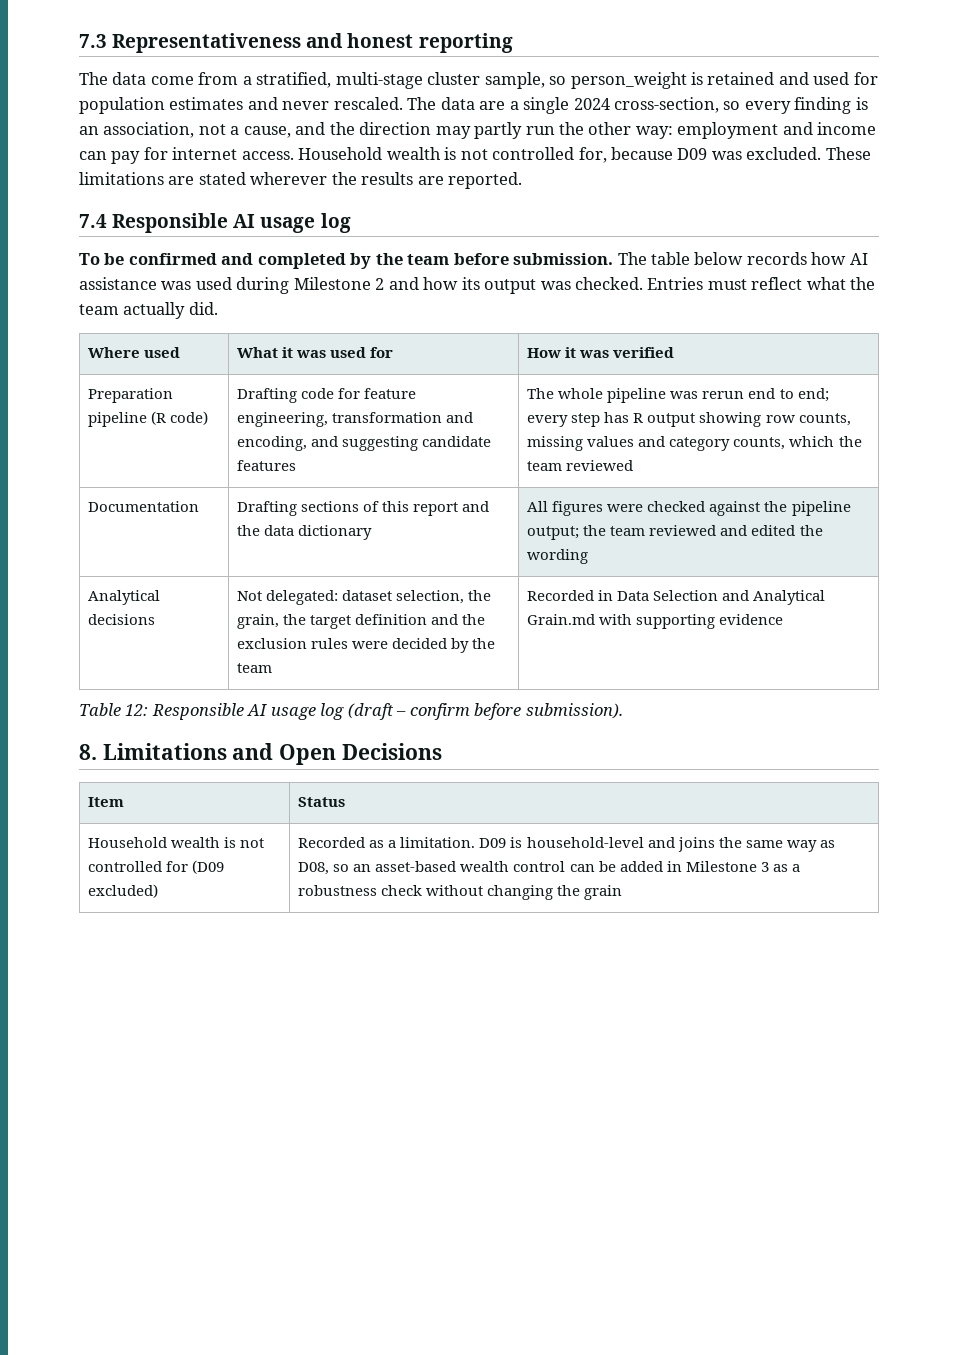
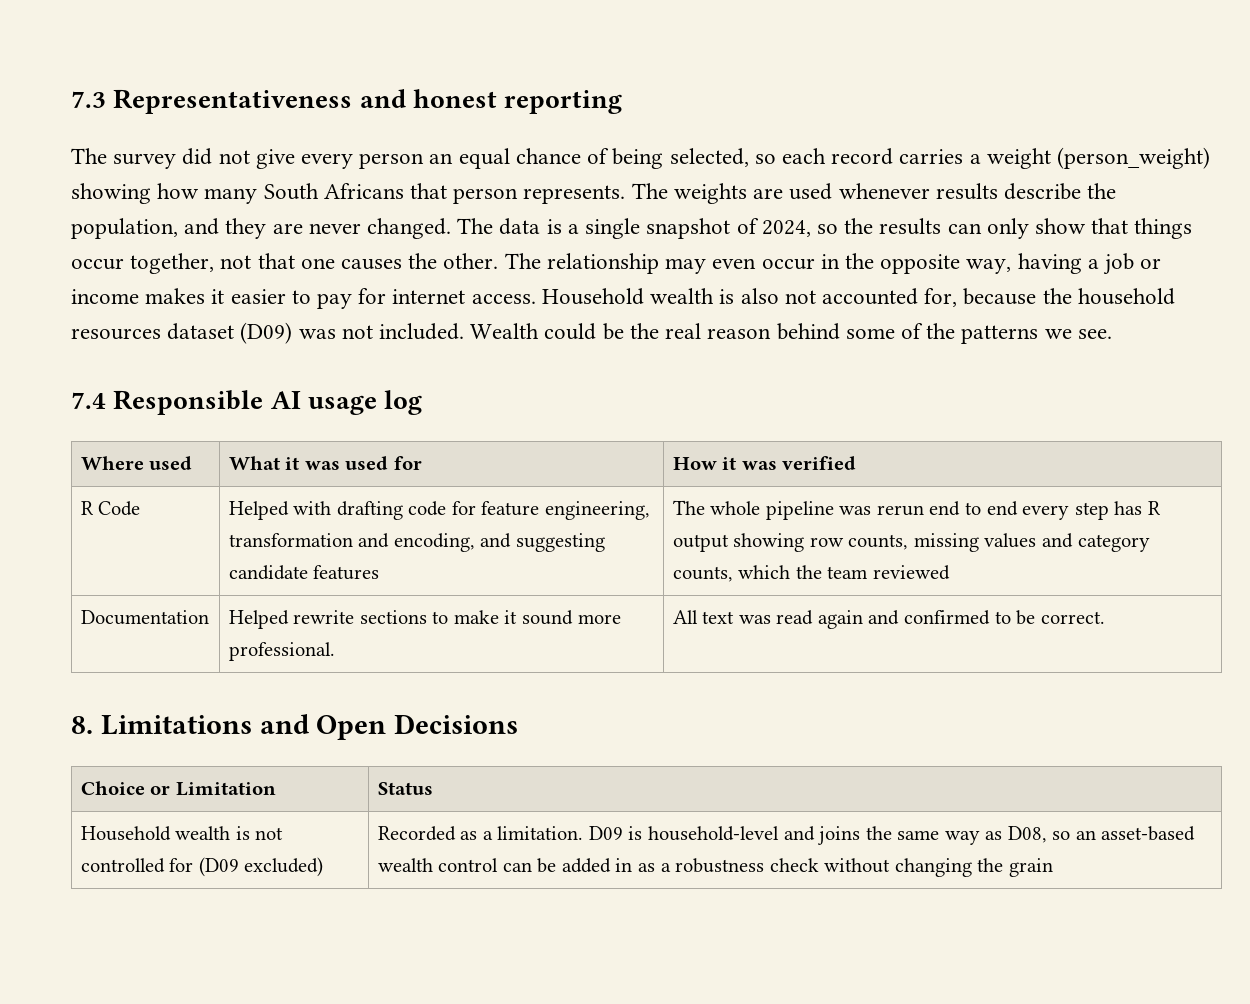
[112,72,878,89] [79,97,506,114] data come from a stratified, multi-stage cluster sample, so person_weight is retained and used for population estimates and never rescaled. The data are -> [113,147,1210,169] [71,183,1117,204] [71,218,562,239] survey did not give every person an equal chance of being selected, so each record carries a weight (person_weight) showing how many South Africans that person represents. The weights are used whenever results describe the population, and they are never changed. The data is
[573,97,868,114] [79,122,877,139] [79,151,107,160] 2024 cross-section, so every finding is an association, not a cause, and the direction may partly run the other way: employment and income can -> [646,218,1193,239] [71,253,1162,275] [71,288,311,304] snapshot of 2024, so the results can only show that things occur together, not that one causes the other. The relationship may even occur in the opposite way, having a job or income makes it easier to
[460,147,871,163] [79,172,523,189] not controlled for, because D09 was excluded. These limitations are stated wherever the results are reported. -> [740,288,1175,307] [71,322,1112,344] also not accounted for, because the household resources dataset (D09) was not included. Wealth could be the real reason behind some of the patterns we see.
[79,252,868,269] [79,277,876,294] [79,302,218,319] // To be confirmed and completed by the team before submission. The table below records how AI assistance was used during Milestone 2 and how its output was checked. Entries must reflect what the team actually did. -> (423, 402) none
[88,388,174,403] [88,411,209,427] [237,388,298,403] Preparation pipeline (R code) | Drafting -> [80,501,141,516] [228,501,403,520] R Code | Helped with drafting
[797,388,829,402] end; -> [986,501,1018,516] end
[237,501,490,516] [237,525,373,540] [527,501,851,516] [527,525,823,540] [527,549,589,564] [88,590,161,605] [88,614,156,625] [237,590,492,605] [237,614,486,629] [237,638,496,653] [237,663,273,673] [527,590,826,605] [527,614,784,629] [79,703,623,720] Drafting sections of this report and the data dictionary | All figures were checked against the pipeline output; the team reviewed and edited the wording // Analytical decisions | Not delegated: dataset selection, the grain, the target definition and the exclusion rules were decided by the team | Recorded in Data Selection and Analytical Grain.md with supporting evidence // Table 12: Responsible AI usage log (draft – confirm before submission). -> [228,610,621,629] [228,642,335,661] [672,610,1105,629] Helped rewrite sections to make it sound more professional. | All text was read again and confirmed to be correct.
[88,797,125,807] Item -> [80,781,276,796] Choice or Limitation
[685,861,769,872] Milestone 3 -> (633, 865) none

